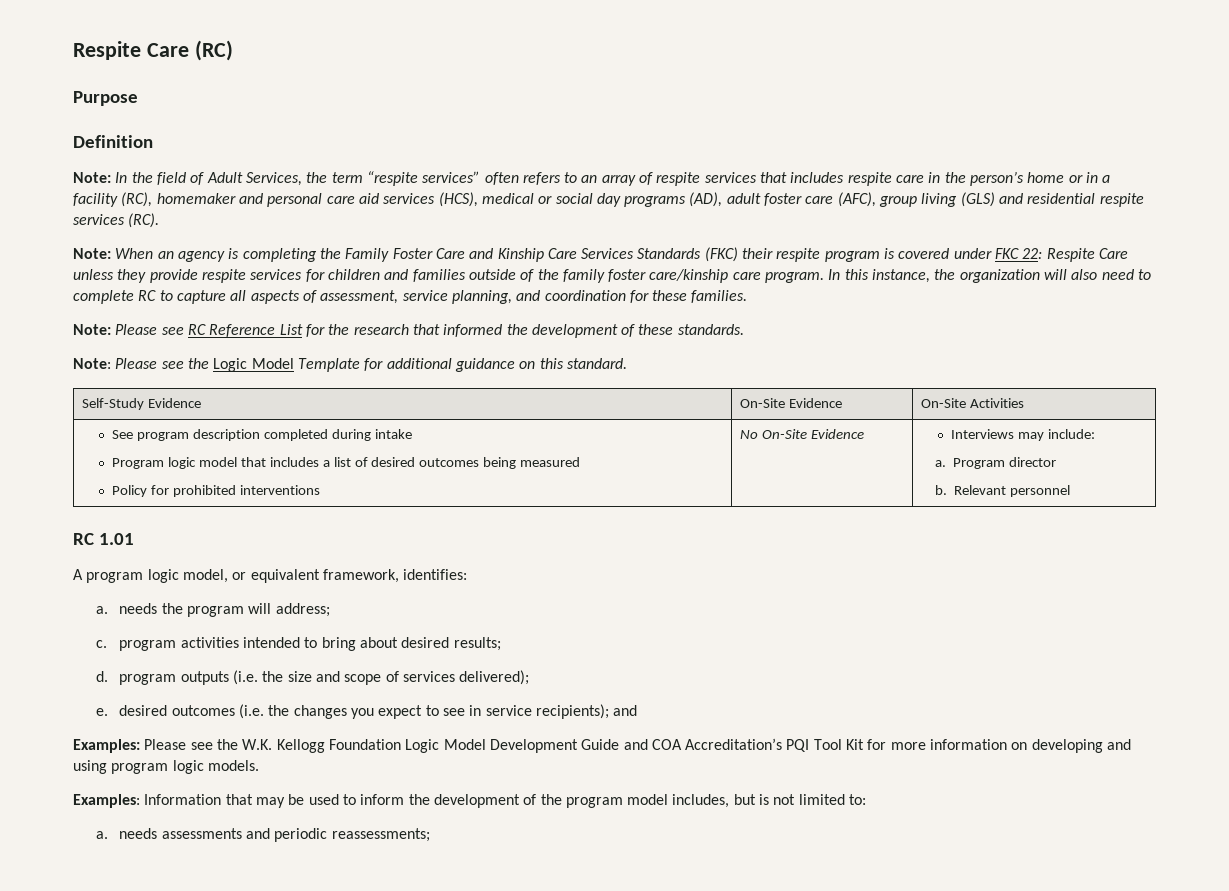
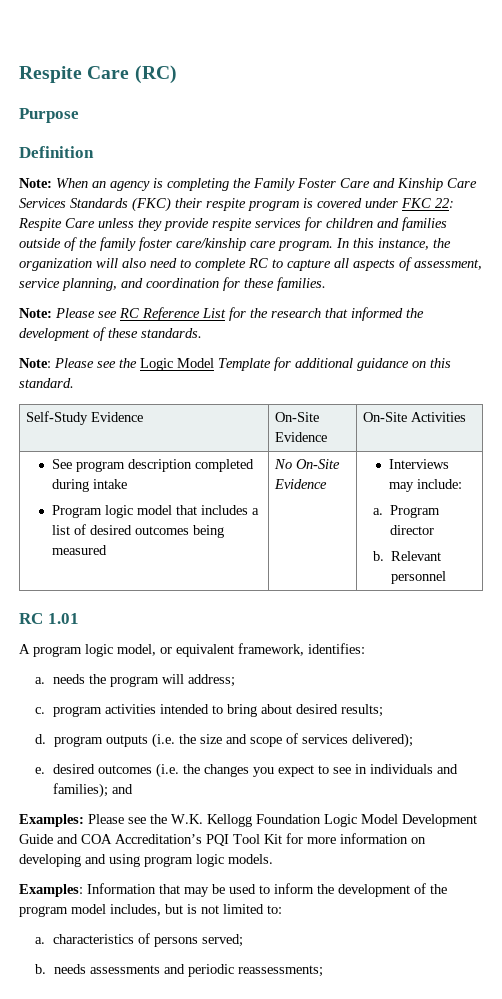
[73,171,1111,186] [73,192,1144,207] [73,213,160,228] // Note: In the field of Adult Services, the term “respite services” often refers to an array of respite services that includes respite care in the person’s home or in a facility (RC), homemaker and personal care aid services (HCS), medical or social day programs (AD), adult foster care (AFC), group living (GLS) and residential respite services (RC). -> (94, 152) none
[112,485,320,497] // Policy for prohibited interventions -> (107, 550) none
[485,704,609,719] service recipients); -> [369,764,458,774] [52,783,108,798] individuals and families);
(109, 835) none -> [52,933,243,947] [35,964,47,974] characteristics of persons served; // b.

